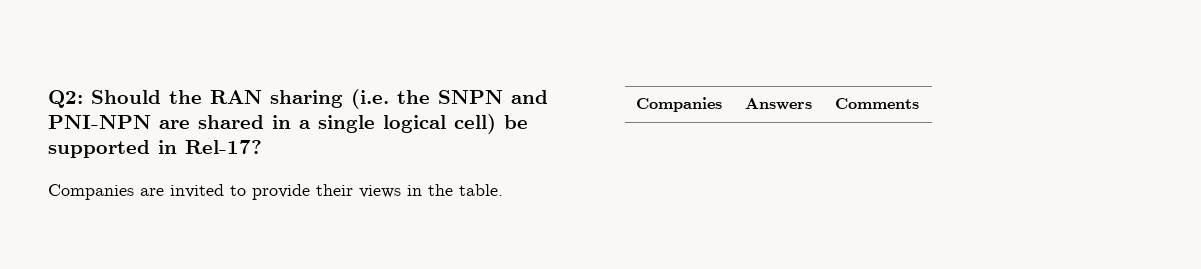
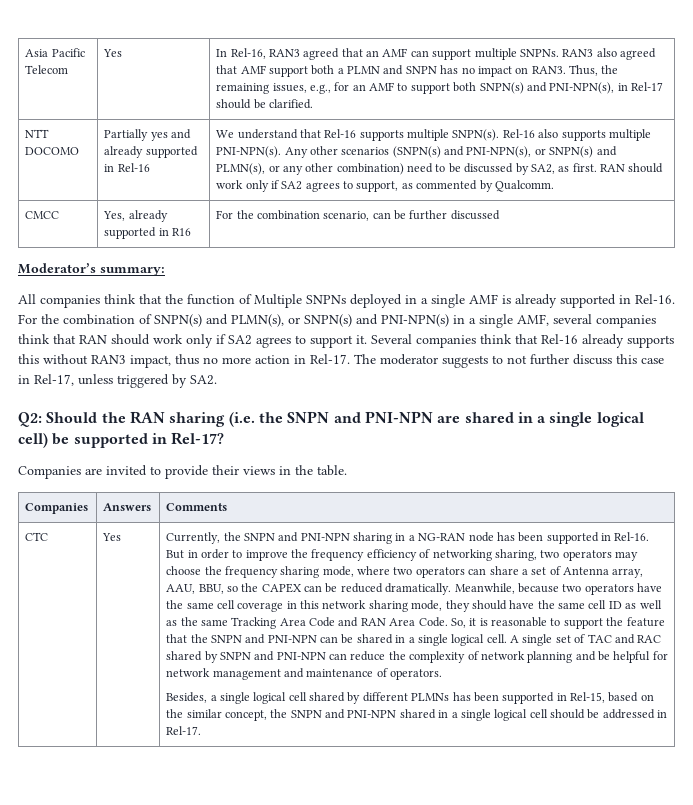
(48, 99) none -> [25,48,85,57] [25,65,69,74] [103,49,123,57] [216,48,657,60] [216,65,619,77] [216,82,664,94] [216,99,313,109] [25,129,50,138] [25,147,80,155] [104,129,191,141] [104,146,198,158] [104,163,150,172] [216,129,651,141] [216,146,617,158] [216,163,664,175] [216,180,554,192] [25,211,60,219] [103,210,168,222] [104,227,191,239] [216,210,500,221] [18,263,165,276] [18,294,675,308] [18,314,656,328] [18,334,674,348] [18,354,664,368] [18,374,217,388] Asia Pacific Telecom | Yes | In Rel-16, RAN3 agreed that an AMF can support multiple SNPNs. RAN3 also agreed that AMF support both a PLMN and SNPN has no impact on RAN3. Thus, the remaining issues, e.g., for an AMF to support both SNPN(s) and PNI-NPN(s), in Rel-17 should be clarified. // NTT DOCOMO | Partially yes and already supported in Rel-16 | We understand that Rel-16 supports multiple SNPN(s). Rel-16 also supports multiple PNI-NPN(s). Any other scenarios (SNPN(s) and PNI-NPN(s), or SNPN(s) and PLMN(s), or any other combination) need to be discussed by SA2, as first. RAN should work only if SA2 agrees to support, as commented by Qualcomm. // CMCC | Yes, already supported in R16 | For the combination scenario, can be further discussed // Moderator’s summary: // All companies think that the function of Multiple SNPNs deployed in a single AMF is already supported in Rel-16. For the combination of SNPN(s) and PLMN(s), or SNPN(s) and PNI-NPN(s) in a single AMF, several companies think that RAN should work only if SA2 agrees to support it. Several companies think that Rel-16 already supports this without RAN3 impact, thus no more action in Rel-17. The moderator suggests to not further discuss this case in Rel-17, unless triggered by SA2. //
(920, 103) none -> [25,532,49,541] [102,533,122,541] [166,532,650,544] [166,549,639,561] [166,566,644,578] [166,583,663,595] [166,600,662,612] [166,617,665,629] [166,634,662,646] [166,651,668,663] [166,668,443,680] [166,692,654,704] [166,709,668,721] [166,726,202,735] // CTC | Yes | Currently, the SNPN and PNI-NPN sharing in a NG-RAN node has been supported in Rel-16. But in order to improve the frequency efficiency of networking sharing, two operators may choose the frequency sharing mode, where two operators can share a set of Antenna array, AAU, BBU, so the CAPEX can be reduced dramatically. Meanwhile, because two operators have the same cell coverage in this network sharing mode, they should have the same cell ID as well as the same Tracking Area Code and RAN Area Code. So, it is reasonable to support the feature that the SNPN and PNI-NPN can be shared in a single logical cell. A single set of TAC and RAC shared by SNPN and PNI-NPN can reduce the complexity of network planning and be helpful for network management and maintenance of operators. // Besides, a single logical cell shared by different PLMNs has been supported in Rel-15, based on the similar concept, the SNPN and PNI-NPN shared in a single logical cell should be addressed in Rel-17.

